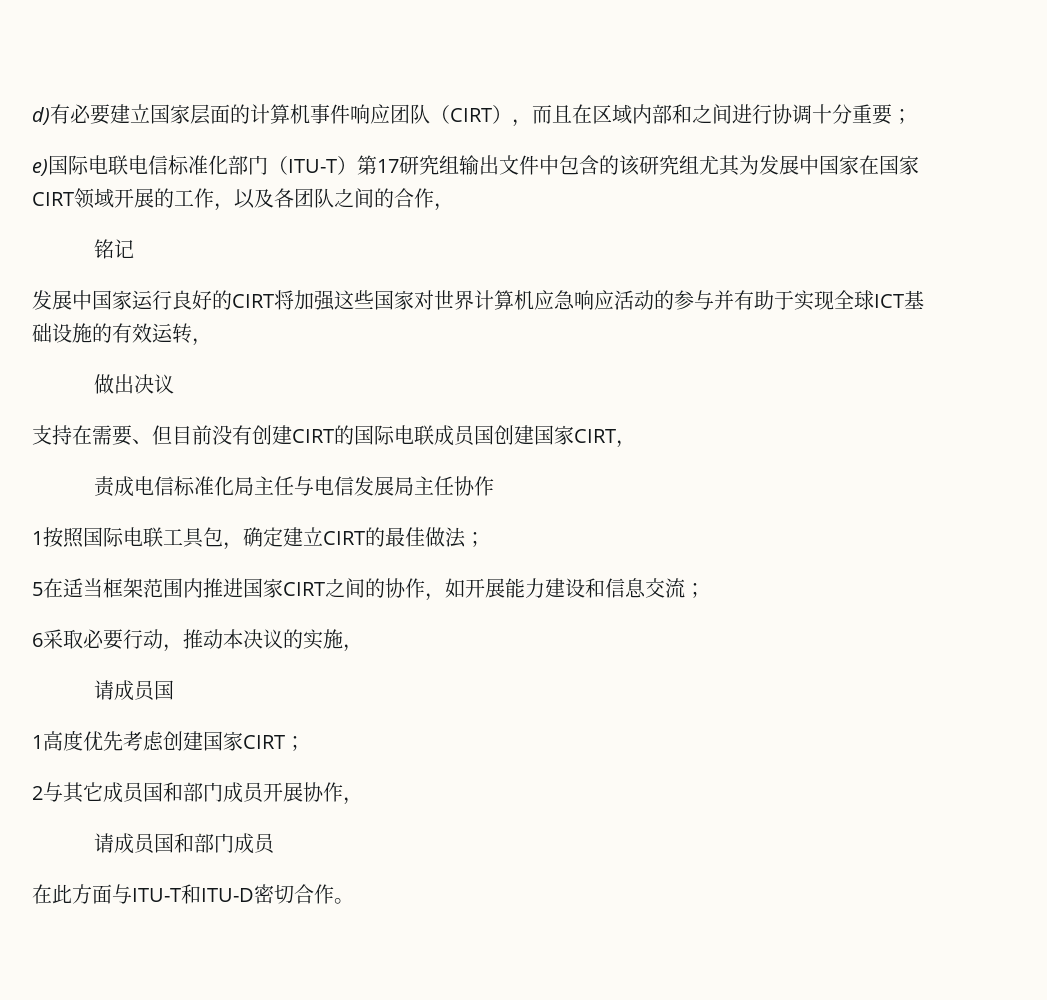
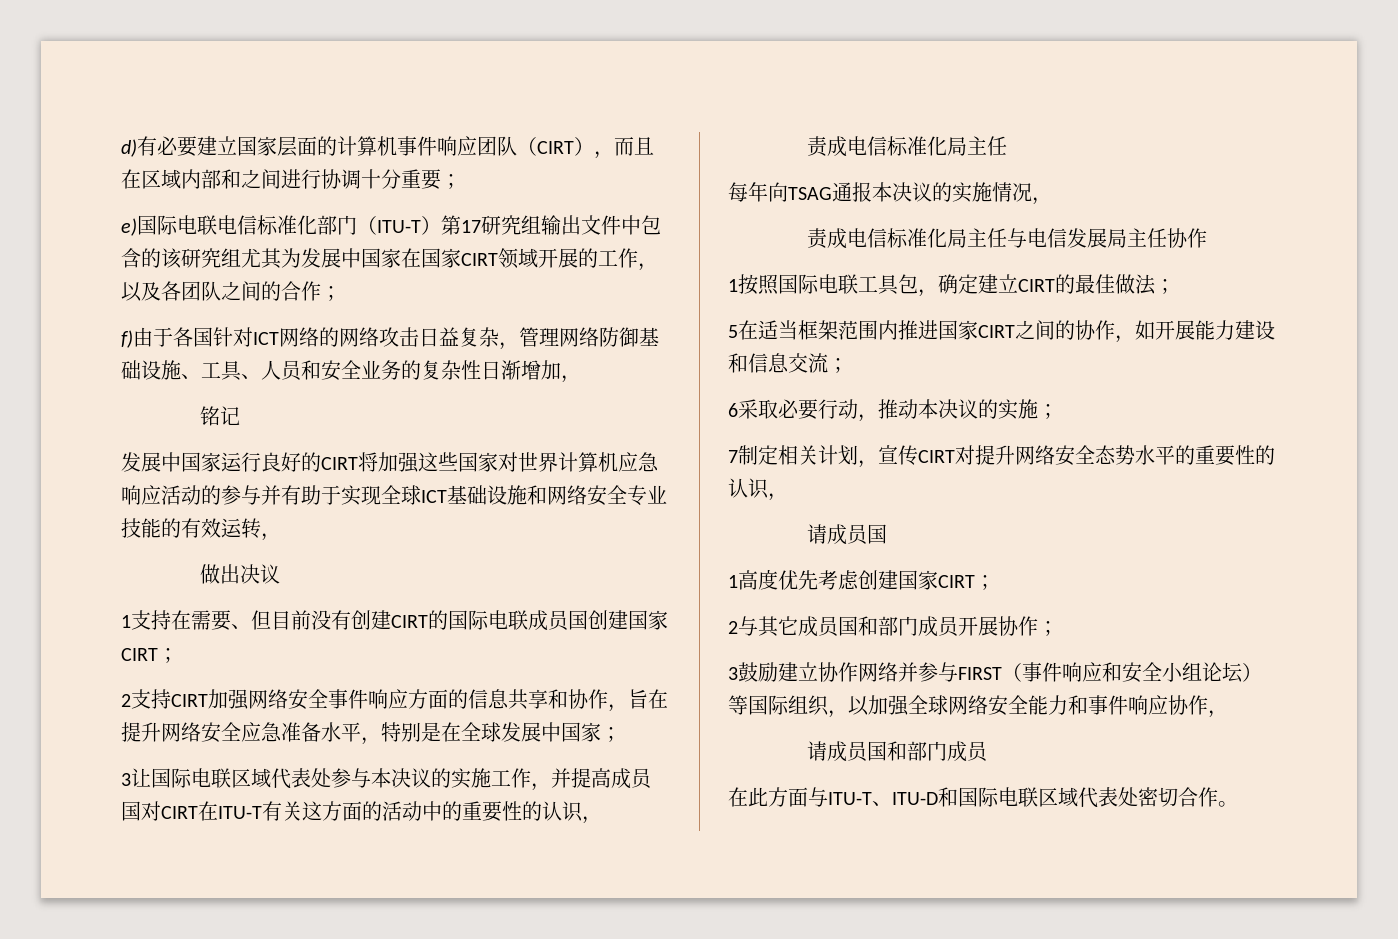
(434, 198) none -> [321,286,341,301] [121,327,659,350] [121,360,561,381] ； // f)由于各国针对ICT网络的网络攻击日益复杂，管理网络防御基础设施、工具、人员和安全业务的复杂性日渐增加
(92, 333) none -> [527,485,667,506] [121,518,161,538] 和网络安全专业技能
(174, 384) none -> [121,615,131,628] 1
(616, 436) none -> [158,648,178,663] [121,689,668,712] [121,722,621,745] [121,768,653,791] [121,801,602,824] [807,136,1008,157] [728,182,1032,203] ； // 2支持CIRT加强网络安全事件响应方面的信息共享和协作，旨在提升网络安全应急准备水平，特别是在全球发展中国家； // 3让国际电联区域代表处参与本决议的实施工作，并提高成员国对CIRT在ITU-T有关这方面的活动中的重要性的认识， // 责成电信标准化局主任 // 每年向TSAG通报本决议的实施情况
(343, 639) none -> [1038,404,1058,419] [728,445,1275,468] [728,478,769,499] ； // 7制定相关计划，宣传CIRT对提升网络安全态势水平的重要性的认识
(343, 792) none -> [1038,621,1058,636] [728,662,1262,683] [728,695,1208,718] ； // 3鼓励建立协作网络并参与FIRST（事件响应和安全小组论坛）等国际组织，以加强全球网络安全能力和事件响应协作
[180,884,254,904] 和ITU-D -> [872,787,1138,808] 、ITU-D和国际电联区域代表处

